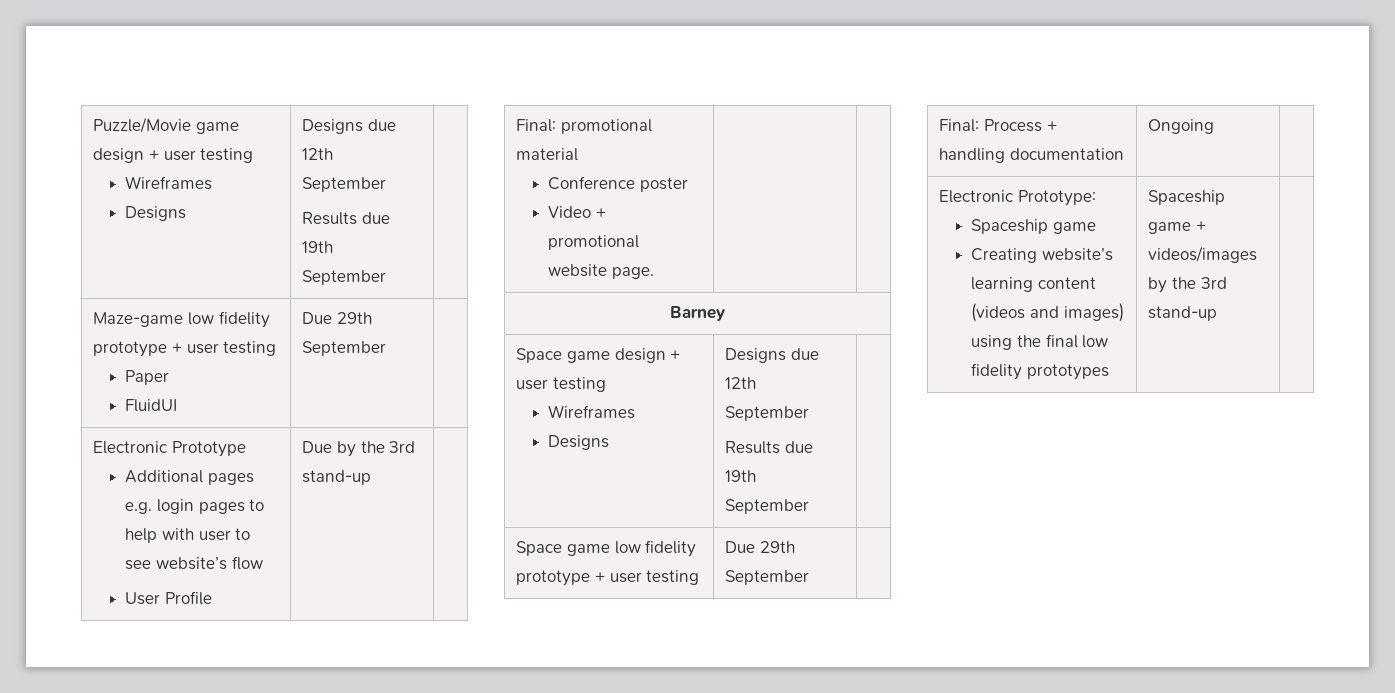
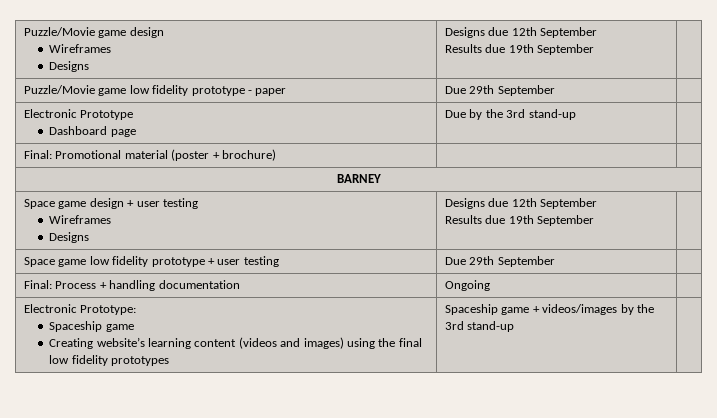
[149,148,254,163] + user testing -> (164, 32) none
[93,311,270,328] [93,341,277,357] [125,370,170,385] [125,399,178,412] Maze-game low fidelity prototype + user testing // Paper // FluidUI -> [24,85,287,96] Puzzle/Movie game low fidelity prototype - paper
[125,470,254,485] [125,499,265,514] [125,528,251,543] [125,556,263,570] [125,591,212,605] Additional pages e.g. login pages to help with user to see website’s flow // User Profile -> [49,126,136,137] Dashboard page
[561,119,653,134] promotional -> [55,150,122,159] Promotional
[548,176,688,192] [548,206,606,218] [548,235,640,250] [548,264,654,279] [670,306,725,321] // Conference poster // Video + promotional website page. | | // Barney -> [171,149,276,161] [336,174,381,183] (poster + brochure) | | // BARNEY

